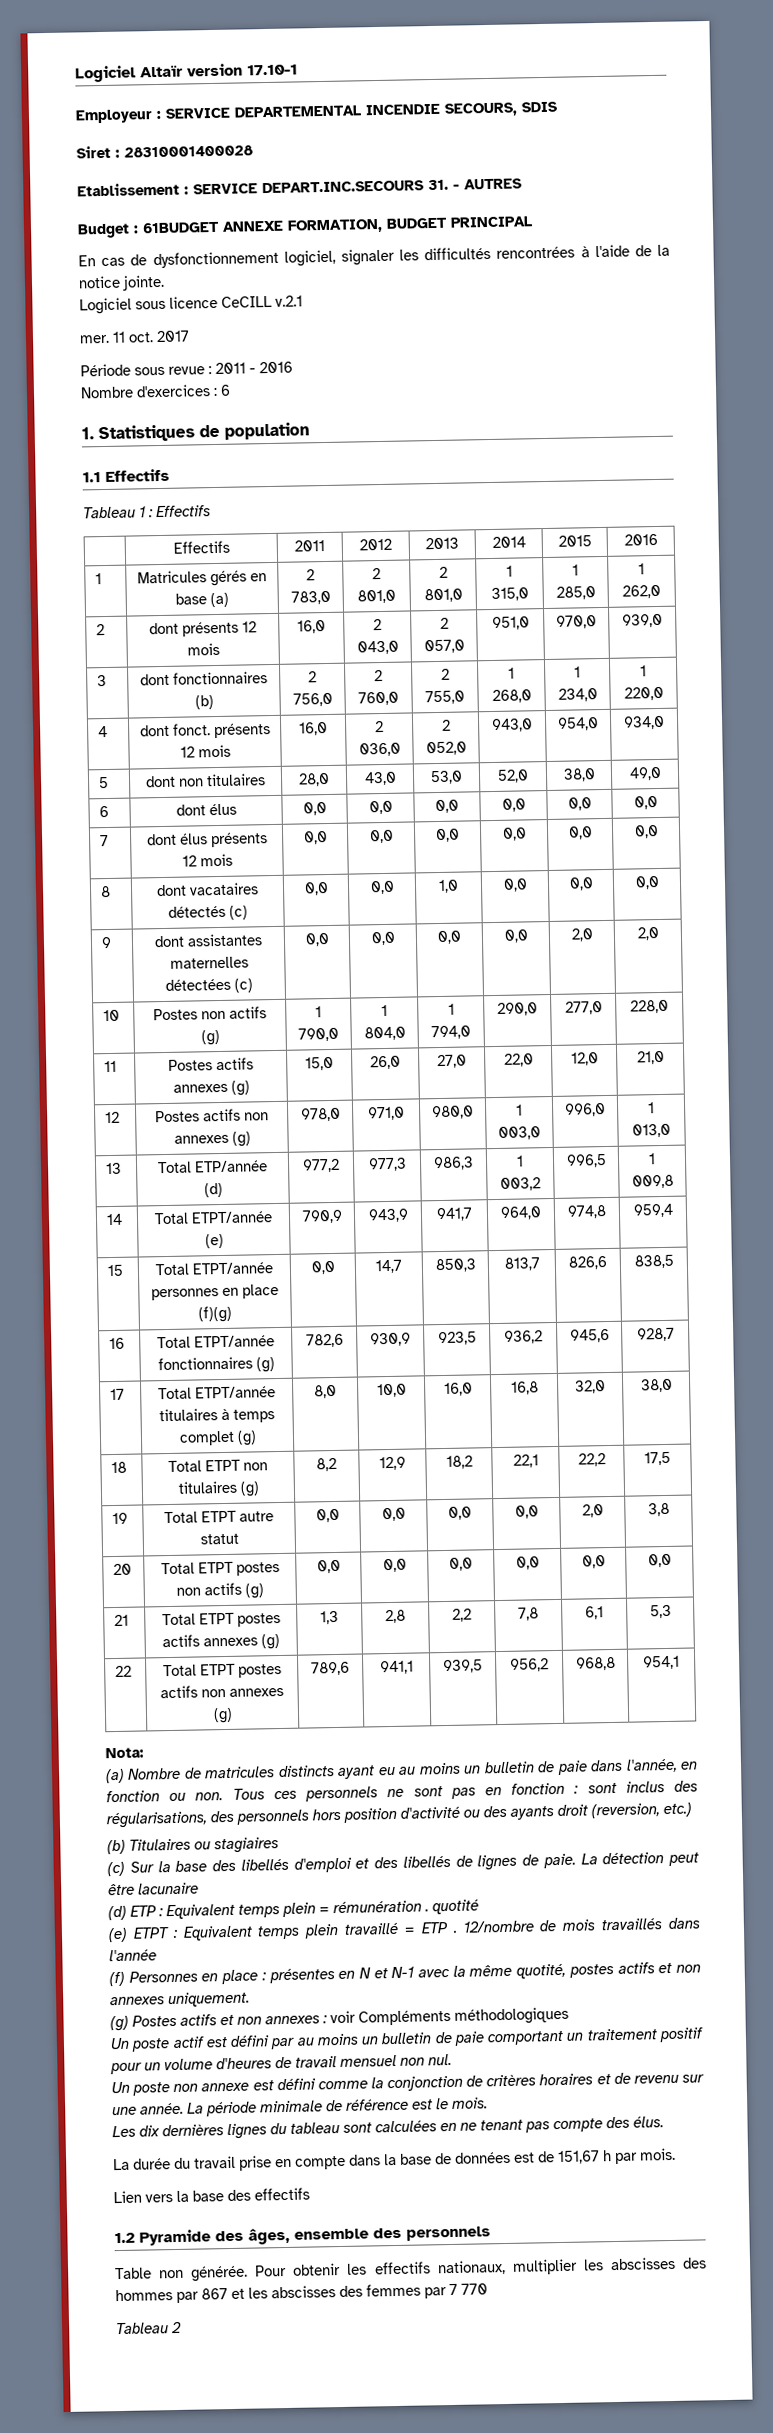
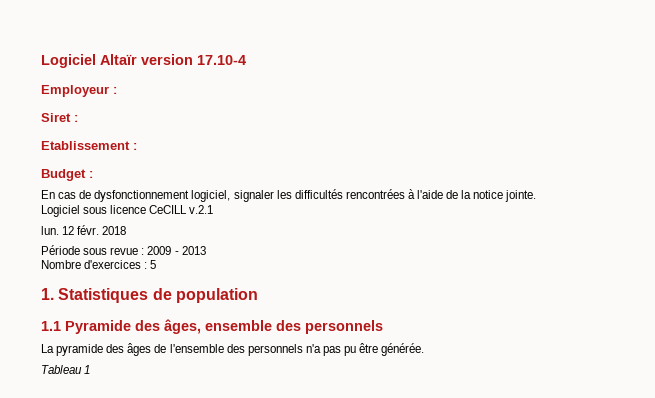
[247,64,298,76] 17.10-1 -> [197,55,246,65] 17.10-4
[165,101,557,119] SERVICE DEPARTEMENTAL INCENDIE SECOURS, SDIS -> (117, 90) none
[124,145,253,158] 28310001400028 -> (78, 118) none
[193,178,522,195] [77,216,533,239] SERVICE DEPART.INC.SECOURS 31. - AUTRES // Budget : 61BUDGET ANNEXE FORMATION, BUDGET PRINCIPAL -> [41,169,93,181] // Budget :
[79,330,190,344] mer. 11 oct. 2017 -> [41,225,127,235] lun. 12 févr. 2018
[215,361,293,374] 2011 - 2016 -> [147,246,206,255] 2009 - 2013
[220,384,231,396] 6 -> [150,260,157,269] 5
[105,468,170,482] [83,505,211,519] [172,540,230,554] [294,540,325,552] [359,538,392,551] [425,537,459,550] [491,536,526,548] [557,535,592,547] [623,533,658,546] [95,573,103,585] [137,570,267,587] [175,592,229,608] [306,569,315,581] [290,590,331,605] [372,568,381,580] [357,589,396,604] [438,566,448,578] [423,588,463,603] [506,565,513,577] [490,587,529,602] [572,564,579,576] [555,586,596,600] [638,563,645,575] [622,584,661,599] [96,624,106,636] [149,621,257,637] [186,642,220,656] [297,620,326,634] [373,618,382,631] [356,640,399,655] [439,617,449,629] [423,639,465,654] [491,616,530,630] [556,615,597,629] [622,613,663,628] [97,674,108,687] [140,671,268,686] [194,695,214,710] [308,671,317,683] [292,692,333,707] [374,669,383,682] [358,691,399,706] [440,668,450,680] [425,690,465,705] [508,667,515,679] [491,689,532,704] [574,666,581,678] [557,688,598,702] [640,665,647,677] [623,686,664,701] [98,725,109,738] [139,723,271,739] [179,744,231,758] [299,721,328,736] [375,720,384,733] [358,742,401,757] [440,719,451,731] [425,741,467,756] [491,718,533,733] [557,717,599,731] [623,715,665,730] [98,776,110,789] [145,773,266,788] [298,772,330,787] [363,771,397,786] [430,770,463,785] [497,769,529,783] [562,768,596,782] [628,766,662,781] [99,805,110,818] [175,803,237,816] [302,802,327,816] [368,800,393,815] [435,799,459,814] [501,798,526,812] [567,797,592,811] [633,796,658,810] [100,834,110,847] [146,832,268,848] [181,853,233,867] [302,831,328,845] [368,829,394,844] [435,828,460,843] [501,827,527,841] [567,826,593,840] [633,825,659,839] [100,885,112,898] [156,882,259,897] [168,905,248,920] [303,882,329,896] [369,880,395,895] [438,879,459,893] [502,878,528,892] [568,877,594,891] [634,876,660,890] [101,936,113,949] [154,933,263,948] [169,956,249,969] [165,978,253,993] [304,932,330,947] [370,931,396,946] [437,930,462,945] [503,929,529,943] [570,928,594,942] [636,927,660,941] [103,1009,121,1022] [153,1006,267,1021] [200,1029,220,1046] [315,1006,322,1018] [298,1027,339,1042] [381,1004,388,1017] [363,1026,406,1041] [447,1003,455,1015] [431,1025,471,1040] [497,1002,538,1016] [564,1001,603,1015] [630,999,669,1014] [104,1060,118,1073] [168,1057,254,1071] [172,1080,250,1096] [305,1056,334,1071] [370,1055,401,1070] [437,1054,467,1069] [503,1053,534,1067] [570,1052,599,1066] [636,1050,665,1065] [105,1111,121,1124] [155,1108,269,1123] [173,1131,251,1147] [300,1107,341,1122] [368,1106,405,1121] [432,1105,474,1120] [515,1104,523,1116] [498,1126,541,1140] [564,1103,606,1117] [647,1102,655,1114] [632,1123,671,1138] [105,1162,123,1175] [157,1160,268,1174] [203,1182,223,1198] [302,1158,340,1173] [367,1157,407,1172] [433,1156,474,1171] [516,1155,524,1167] [500,1177,541,1191] [565,1154,607,1168] [648,1153,656,1165] [631,1174,674,1189] [106,1213,124,1226] [154,1211,273,1225] [204,1233,224,1249] [301,1209,343,1224] [367,1208,409,1223] [436,1207,473,1222] [500,1206,542,1220] [567,1205,607,1219] [632,1203,674,1218] [107,1264,125,1277] [155,1262,274,1276] [151,1283,279,1301] [198,1305,232,1323] [310,1260,336,1275] [375,1259,403,1274] [434,1258,477,1273] [503,1257,541,1271] [568,1256,607,1270] [633,1254,674,1269] [109,1337,126,1350] [157,1335,275,1349] [157,1356,275,1373] [305,1333,344,1348] [370,1332,411,1347] [437,1331,477,1346] [504,1330,543,1344] [569,1328,610,1343] [636,1327,675,1342] [110,1388,126,1401] [158,1386,276,1400] [159,1408,275,1423] [178,1430,257,1446] [314,1384,337,1399] [376,1383,407,1398] [443,1382,473,1396] [510,1381,539,1395] [575,1380,606,1394] [639,1378,673,1393] [111,1461,128,1474] [168,1459,268,1472] [177,1480,260,1497] [316,1457,337,1472] [379,1456,406,1471] [445,1455,473,1469] [512,1454,539,1468] [577,1453,606,1467] [644,1451,671,1466] [112,1512,129,1525] [164,1510,274,1524] [199,1533,239,1545] [315,1508,340,1523] [381,1507,406,1522] [448,1506,472,1520] [514,1505,539,1519] [581,1504,604,1518] [647,1502,670,1517] [113,1563,133,1576] [160,1561,280,1576] [176,1582,264,1599] [316,1559,341,1574] [382,1558,407,1573] [449,1557,473,1571] [515,1556,540,1570] [581,1555,606,1569] [647,1553,672,1568] [114,1614,130,1627] [161,1612,281,1627] [162,1634,280,1650] [320,1610,339,1625] [385,1609,406,1624] [452,1608,472,1622] [518,1607,539,1621] [585,1606,604,1620] [649,1604,672,1619] [115,1665,133,1677] [162,1663,282,1678] [160,1685,284,1699] [212,1707,233,1724] [311,1661,350,1676] [379,1660,414,1675] [443,1659,483,1674] [510,1658,549,1672] [575,1656,616,1671] [643,1655,680,1670] [105,1747,144,1759] [105,1758,698,1784] [106,1780,698,1803] [106,1802,692,1829] [107,1837,279,1855] [107,1852,699,1877] [108,1882,199,1896] [108,1899,479,1921] [108,1917,700,1943] [109,1949,157,1962] [109,1962,701,1987] [110,1991,250,2008] [110,2006,569,2032] [110,2027,704,2052] [110,2053,452,2075] [111,2072,704,2096] [112,2097,488,2117] [112,2116,664,2140] [113,2147,676,2171] [113,2187,310,2204] [114,2232,135,2244] Effectifs // Tableau 1 : Effectifs // | Effectifs | 2011 | 2012 | 2013 | 2014 | 2015 | 2016 // 1 | Matricules gérés en base (a) | 2 783,0 | 2 801,0 | 2 801,0 | 1 315,0 | 1 285,0 | 1 262,0 // 2 | dont présents 12 mois | 16,0 | 2 043,0 | 2 057,0 | 951,0 | 970,0 | 939,0 // 3 | dont fonctionnaires (b) | 2 756,0 | 2 760,0 | 2 755,0 | 1 268,0 | 1 234,0 | 1 220,0 // 4 | dont fonct. présents 12 mois | 16,0 | 2 036,0 | 2 052,0 | 943,0 | 954,0 | 934,0 // 5 | dont non titulaires | 28,0 | 43,0 | 53,0 | 52,0 | 38,0 | 49,0 // 6 | dont élus | 0,0 | 0,0 | 0,0 | 0,0 | 0,0 | 0,0 // 7 | dont élus présents 12 mois | 0,0 | 0,0 | 0,0 | 0,0 | 0,0 | 0,0 // 8 | dont vacataires détectés (c) | 0,0 | 0,0 | 1,0 | 0,0 | 0,0 | 0,0 // 9 | dont assistantes maternelles détectées (c) | 0,0 | 0,0 | 0,0 | 0,0 | 2,0 | 2,0 // 10 | Postes non actifs (g) | 1 790,0 | 1 804,0 | 1 794,0 | 290,0 | 277,0 | 228,0 // 11 | Postes actifs annexes (g) | 15,0 | 26,0 | 27,0 | 22,0 | 12,0 | 21,0 // 12 | Postes actifs non annexes (g) | 978,0 | 971,0 | 980,0 | 1 003,0 | 996,0 | 1 013,0 // 13 | Total ETP/année (d) | 977,2 | 977,3 | 986,3 | 1 003,2 | 996,5 | 1 009,8 // 14 | Total ETPT/année (e) | 790,9 | 943,9 | 941,7 | 964,0 | 974,8 | 959,4 // 15 | Total ETPT/année personnes en place (f)(g) | 0,0 | 14,7 | 850,3 | 813,7 | 826,6 | 838,5 // 16 | Total ETPT/année fonctionnaires (g) | 782,6 | 930,9 | 923,5 | 936,2 | 945,6 | 928,7 // 17 | Total ETPT/année titulaires à temps complet (g) | 8,0 | 10,0 | 16,0 | 16,8 | 32,0 | 38,0 // 18 | Total ETPT non titulaires (g) | 8,2 | 12,9 | 18,2 | 22,1 | 22,2 | 17,5 // 19 | Total ETPT autre statut | 0,0 | 0,0 | 0,0 | 0,0 | 2,0 | 3,8 // 20 | Total ETPT postes non actifs (g) | 0,0 | 0,0 | 0,0 | 0,0 | 0,0 | 0,0 // 21 | Total ETPT postes actifs annexes (g) | 1,3 | 2,8 | 2,2 | 7,8 | 6,1 | 5,3 // 22 | Total ETPT postes actifs non annexes (g) | 789,6 | 941,1 | 939,5 | 956,2 | 968,8 | 954,1 // Nota: // (a) Nombre de matricules distincts ayant eu au moins un bulletin de paie dans l'année, en fonction ou non. Tous ces personnels ne sont pas en fonction : sont inclus des régularisations, des personnels hors position d'activité ou des ayants droit (reversion, etc.) // (b) Titulaires ou stagiaires // (c) Sur la base des libellés d'emploi et des libellés de lignes de paie. La détection peut être lacunaire // (d) ETP : Equivalent temps plein = rémunération . quotité // (e) ETPT : Equivalent temps plein travaillé = ETP . 12/nombre de mois travaillés dans l'année // (f) Personnes en place : présentes en N et N-1 avec la même quotité, postes actifs et non annexes uniquement. // (g) Postes actifs et non annexes : voir Compléments méthodologiques // Un poste actif est défini par au moins un bulletin de paie comportant un traitement positif pour un volume d'heures de travail mensuel non nul. // Un poste non annexe est défini comme la conjonction de critères horaires et de revenu sur une année. La période minimale de référence est le mois. // Les dix dernières lignes du tableau sont calculées en ne tenant pas compte des élus. // La durée du travail prise en compte dans la base de données est de 151,67 h par mois. // Lien vers la base des effectifs // 1.2 -> (61, 326) none
[115,2256,707,2282] [115,2283,488,2303] [116,2321,182,2335] Table non générée. Pour obtenir les effectifs nationaux, multiplier les abscisses des hommes par 867 et les abscisses des femmes par 7 770 // Tableau 2 -> [41,343,425,356] [41,365,91,374] La pyramide des âges de l'ensemble des personnels n'a pas pu être générée. // Tableau 1

